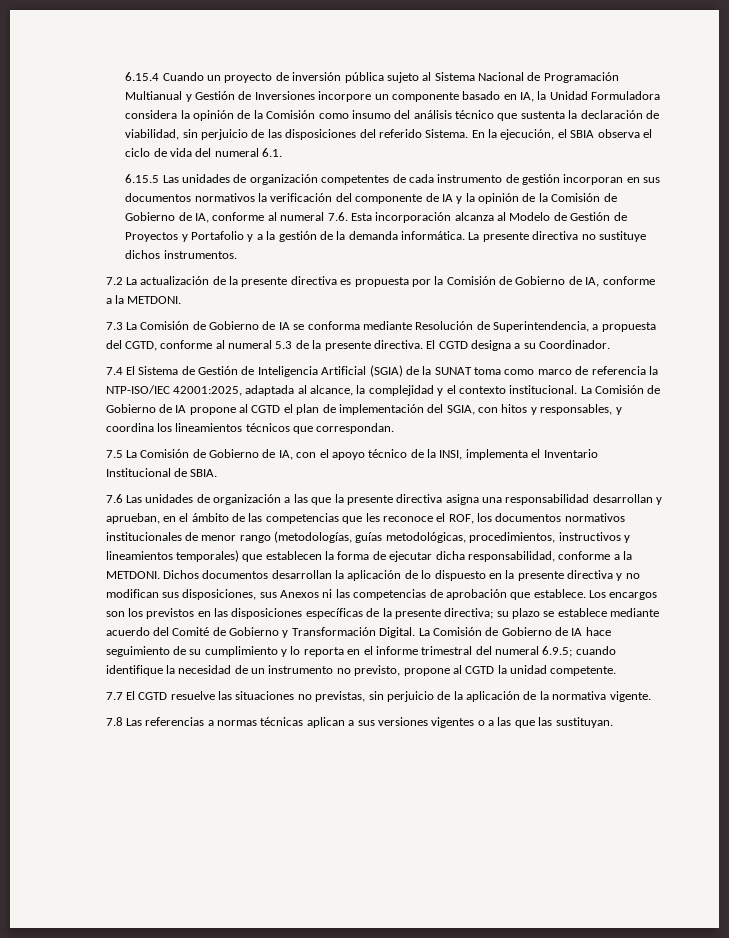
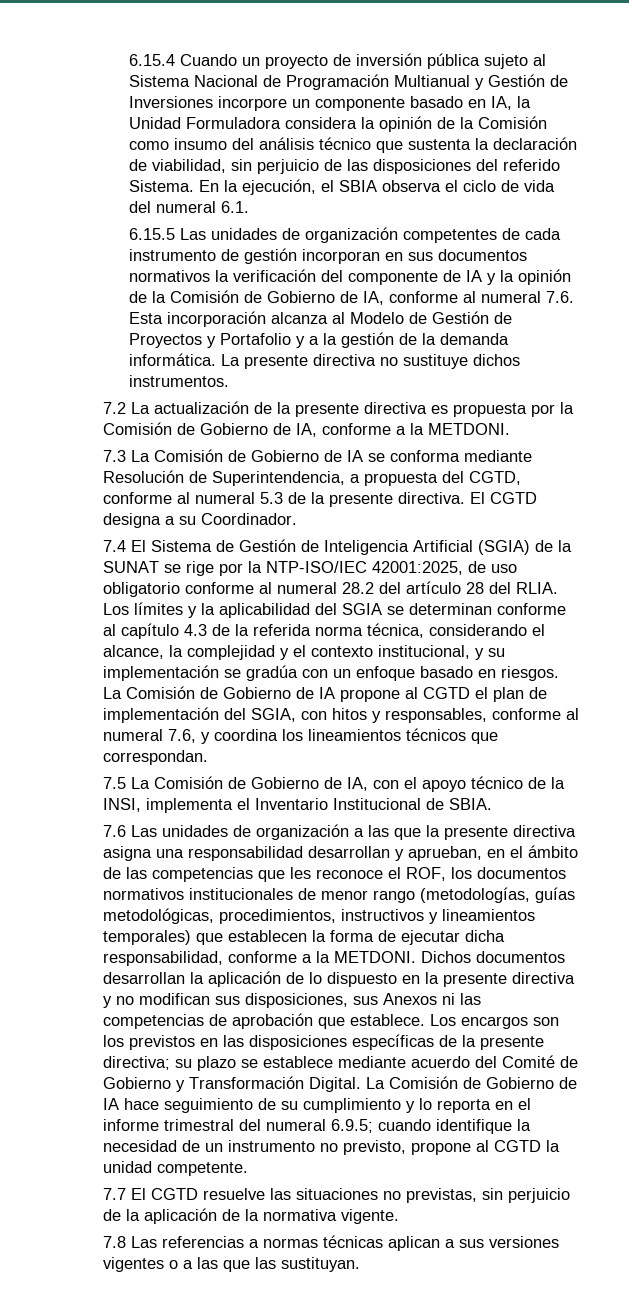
[474,366,658,375] [105,385,307,396] toma como marco de referencia la NTP-ISO/IEC 42001:2025, adaptada al -> [163,561,517,576] [102,581,558,597] [102,602,566,618] [102,623,545,639] se rige por la NTP-ISO/IEC 42001:2025, de uso obligatorio conforme al numeral 28.2 del artículo 28 del RLIA. Los límites y la aplicabilidad del SGIA se determinan conforme al capítulo 4.3 de la referida norma técnica, considerando el
[509,385,578,394] institucional. -> [377,645,505,660] [102,665,559,681] institucional, y su implementación se gradúa con un enfoque basado en riesgos.
(613, 409) none -> [491,708,579,720] [102,729,196,743] conforme al numeral 7.6,

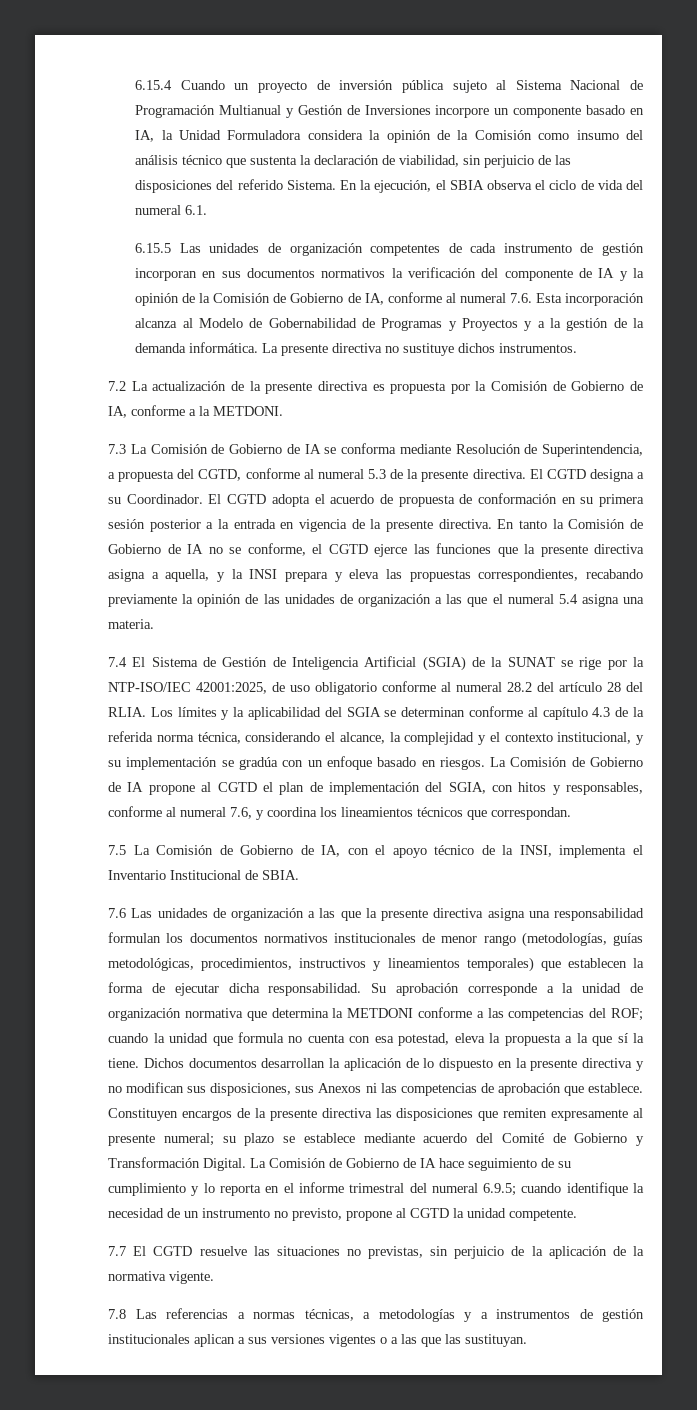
[432,311,513,324] [129,333,292,348] Gestión de Proyectos y Portafolio -> [268,318,518,331] Gobernabilidad de Programas y Proyectos
(297, 519) none -> [208,493,644,507] [108,519,643,532] [108,543,644,557] [108,569,643,582] [108,594,645,607] [108,619,155,629] El CGTD adopta el acuerdo de propuesta de conformación en su primera sesión posterior a la entrada en vigencia de la presente directiva. En tanto la Comisión de Gobierno de IA no se conforme, el CGTD ejerce las funciones que la presente directiva asigna a aquella, y la INSI prepara y eleva las propuestas correspondientes, recabando previamente la opinión de las unidades de organización a las que el numeral 5.4 asigna una materia.
[307,845,578,861] [102,867,446,882] desarrollan y aprueban, en el ámbito de las competencias que les reconoce el ROF, -> [108,932,162,943] formulan
[102,951,416,966] responsabilidad, conforme a la METDONI. -> [268,983,643,996] [108,1007,643,1021] [108,1032,644,1046] [108,1058,140,1068] responsabilidad. Su aprobación corresponde a la unidad de organización normativa que determina la METDONI conforme a las competencias del ROF; cuando la unidad que formula no cuenta con esa potestad, eleva la propuesta a la que sí la tiene.
[429,1014,559,1029] [102,1034,544,1050] [102,1056,170,1070] Los encargos son los previstos en las disposiciones específicas de la presente directiva; -> [108,1108,644,1121] [108,1133,214,1146] Constituyen encargos de la presente directiva las disposiciones que remiten expresamente al presente numeral;
[322,1235,383,1248] técnicas -> [304,1309,644,1322] [108,1334,191,1344] técnicas, a metodologías y a instrumentos de gestión institucionales

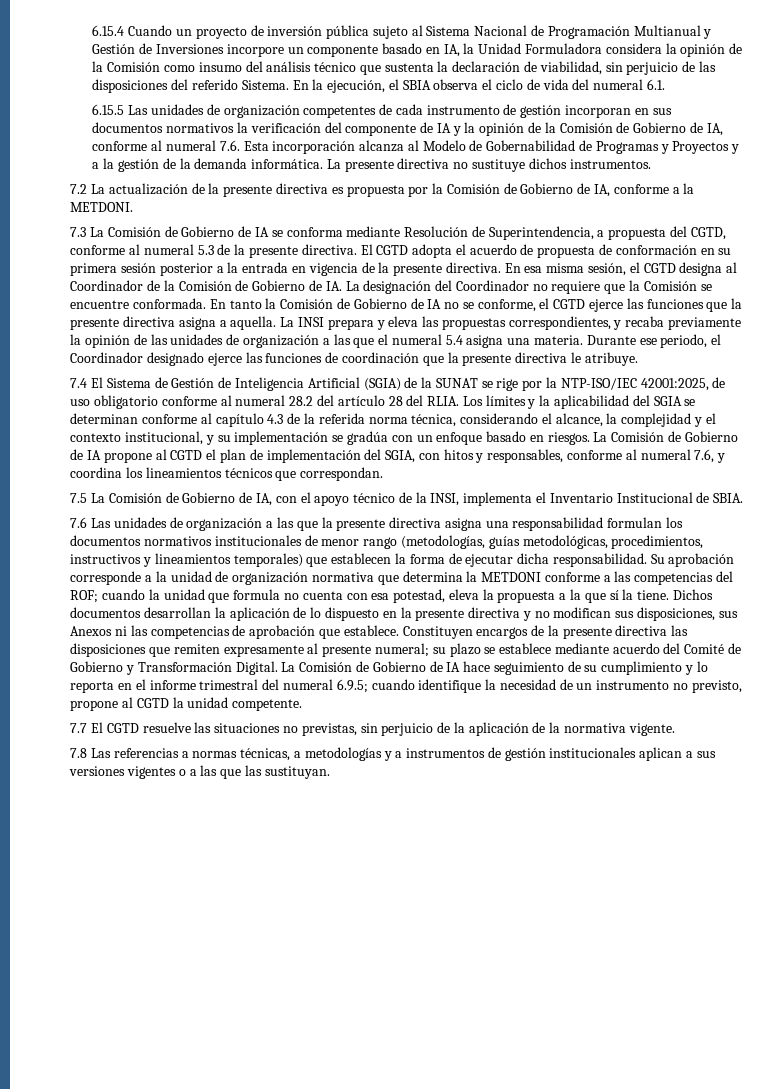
[589,469,645,482] [108,494,267,504] designa a su Coordinador. El CGTD -> (409, 250) none
(515, 524) none -> [524,262,738,276] [70,280,712,294] [70,298,226,309] esa misma sesión, el CGTD designa al Coordinador de la Comisión de Gobierno de IA. La designación del Coordinador no requiere que la Comisión se encuentre conformada. En
[165,569,243,582] aquella, y la -> [230,316,295,330] aquella. La
[586,569,643,579] recabando -> [613,316,665,330] y recaba
(155, 624) none -> [586,334,722,348] [70,352,638,366] Durante ese periodo, el Coordinador designado ejerce las funciones de coordinación que la presente directiva le atribuye.

